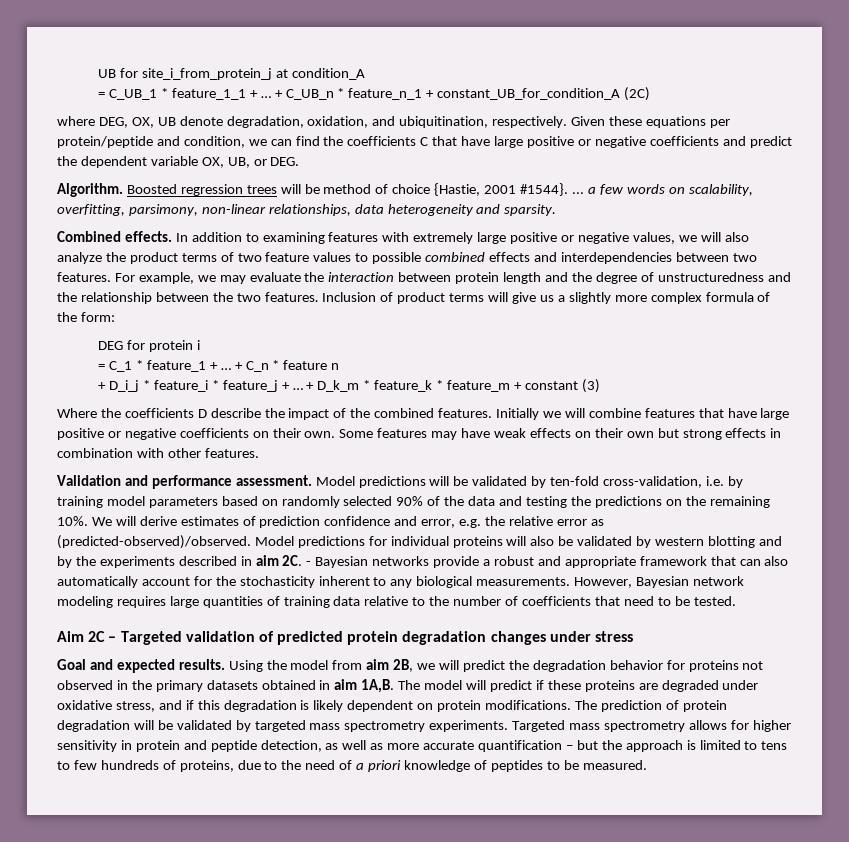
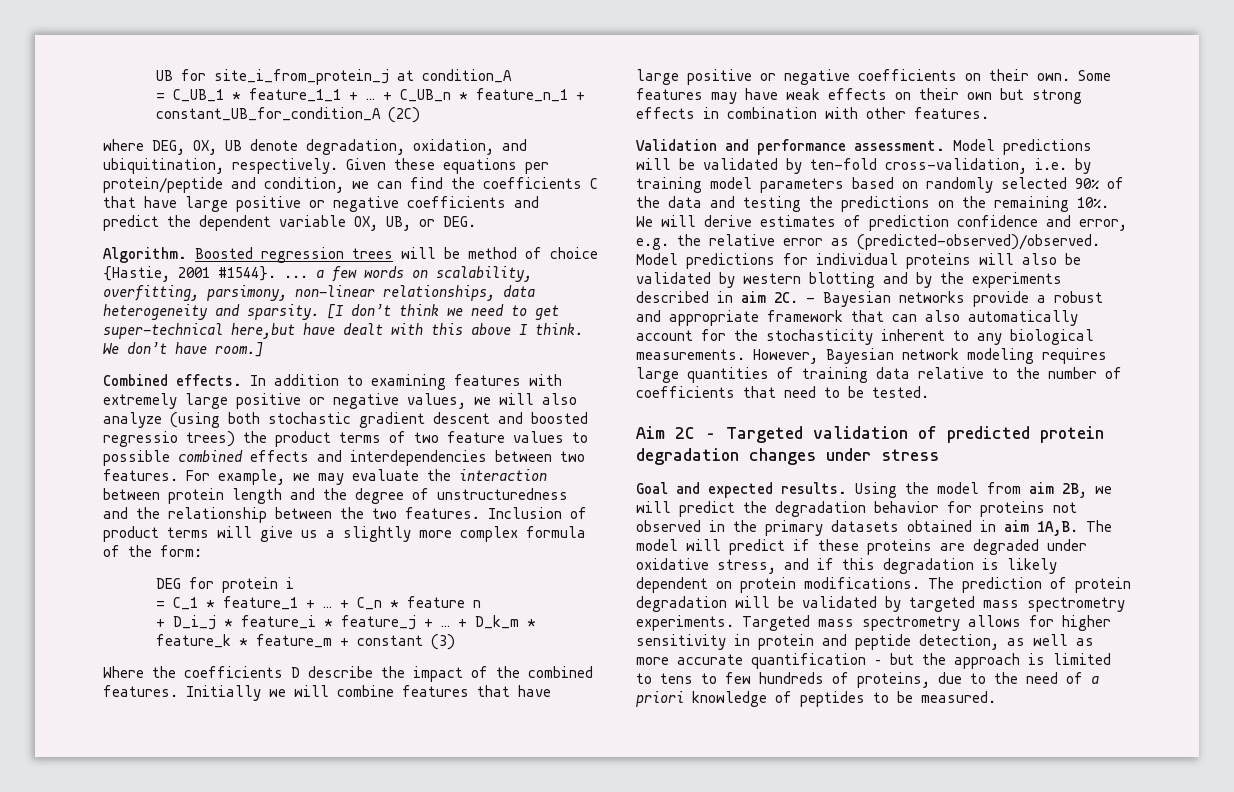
(557, 210) none -> [327,304,559,320] [103,323,583,339] [103,342,263,357] [I don’t think we need to get super-technical here,but have dealt with this above I think. We don’t have room.]
(102, 258) none -> [170,412,588,428] [103,431,235,447] (using both stochastic gradient descent and boosted regressio trees)

